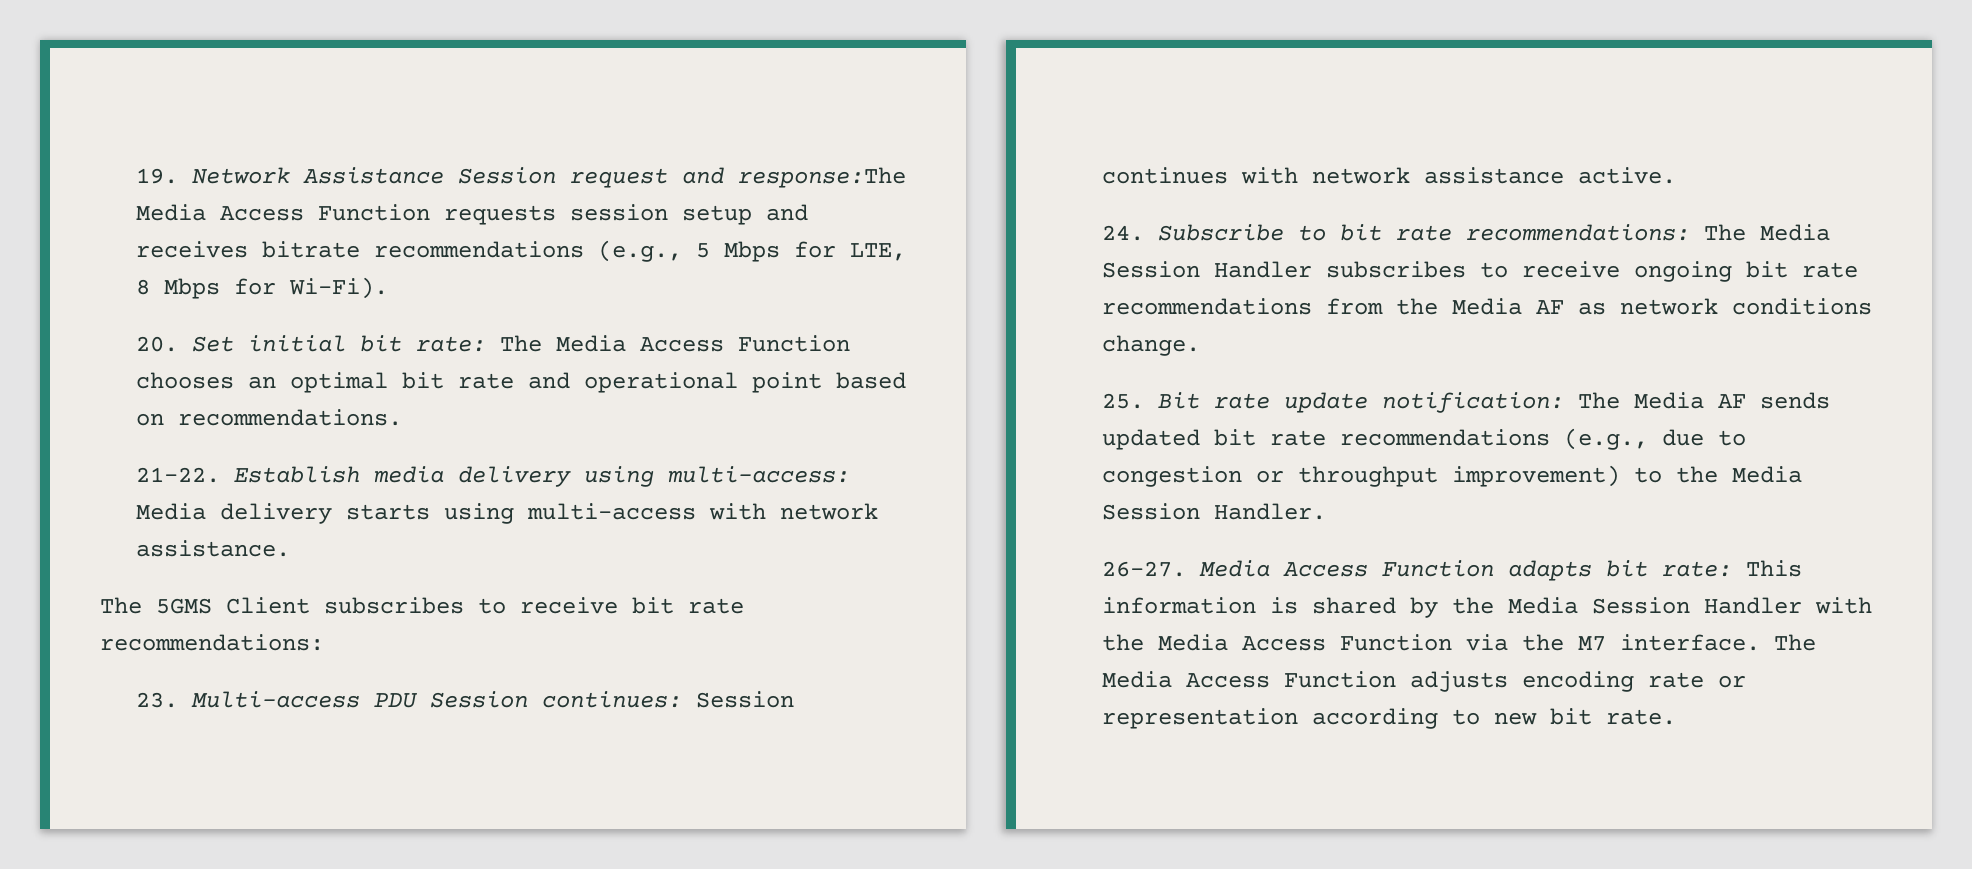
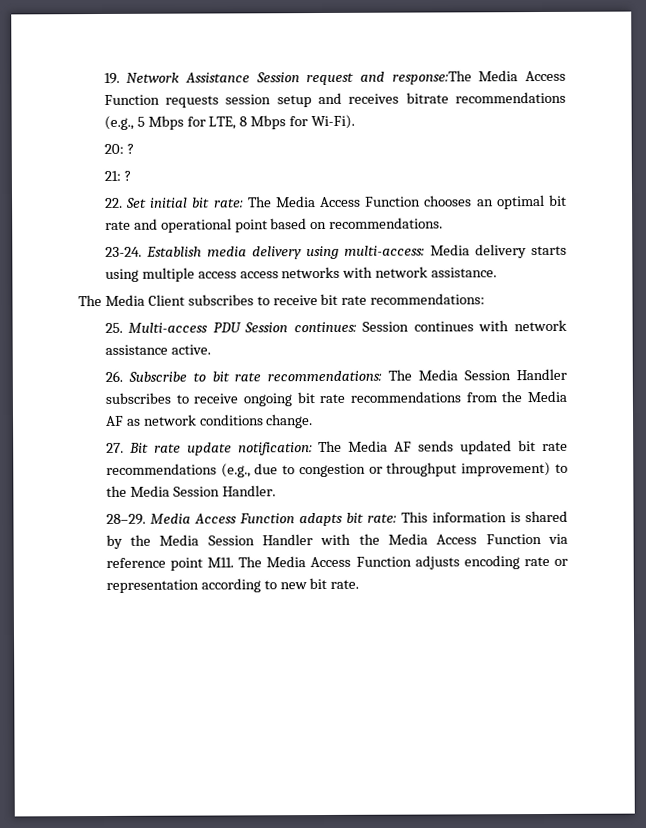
[135,336,178,352] 20. -> [103,143,134,154] [103,170,131,181] [104,197,123,208] 20: ? // 21: ? // 22.
[135,467,220,483] 21-22. -> [104,246,142,257] 23-24.
[526,503,696,520] multi-access -> [141,266,341,282] multiple access access networks
[156,598,212,614] 5GMS -> [104,294,145,306] Media
[135,692,178,708] 23. -> [104,322,123,333] 25.
[1101,225,1144,241] 24. -> [104,370,123,382] 26.
[1101,393,1144,409] 25. -> [105,442,124,453] 27.
[1101,561,1186,577] 26–27. -> [105,513,146,525] 28–29.
[1521,634,1760,651] the M7 interface. -> [105,557,235,571] reference point M11.

